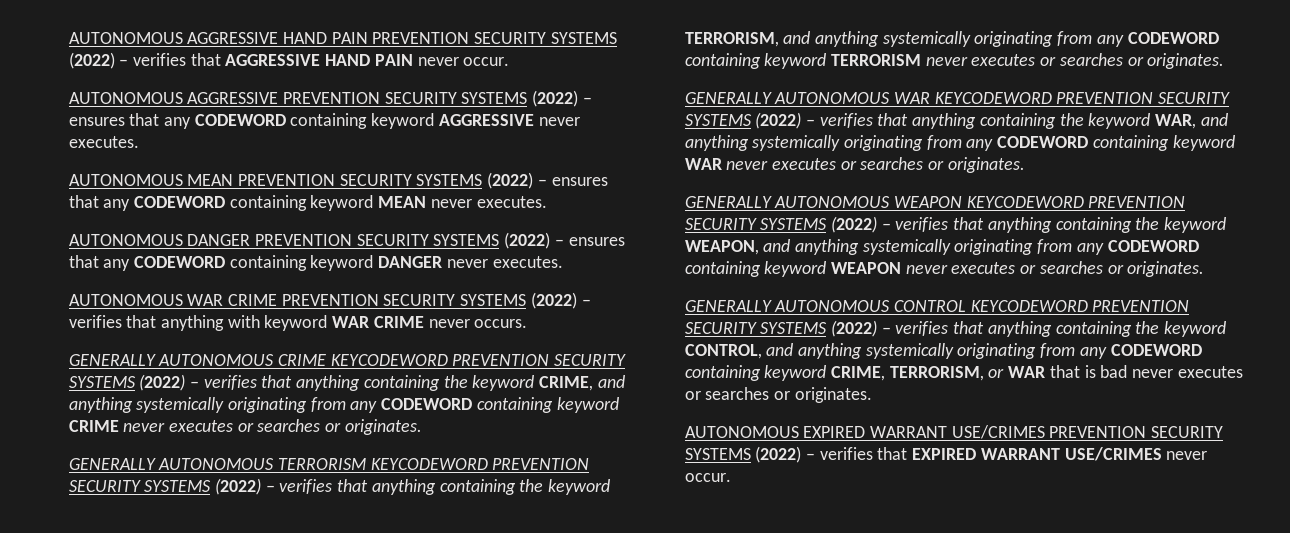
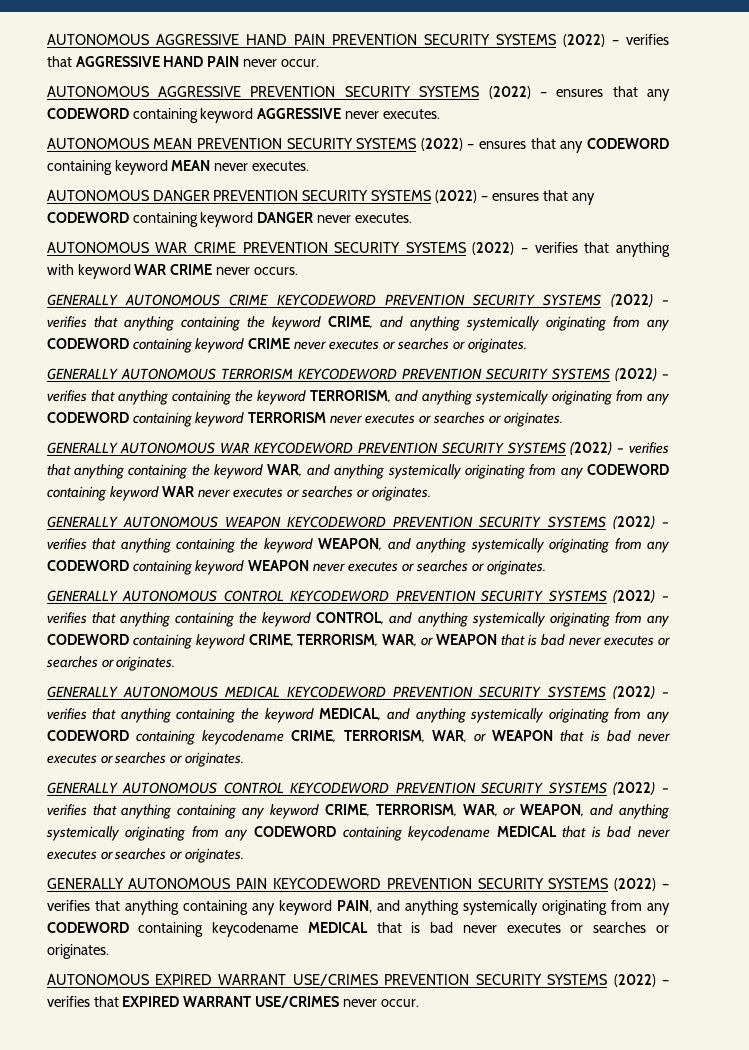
[988,366,1046,378] or WAR -> [382,634,670,647] [45,656,176,671] [46,686,670,699] [46,708,671,723] [46,730,670,745] [46,752,245,767] [46,782,670,795] [46,804,670,819] [45,826,670,841] [46,848,245,863] [46,878,669,891] [46,900,670,915] [46,922,368,937] WAR, or WEAPON that is bad never executes or searches or originates. // GENERALLY AUTONOMOUS MEDICAL KEYCODEWORD PREVENTION SECURITY SYSTEMS (2022) – verifies that anything containing the keyword MEDICAL, and anything systemically originating from any CODEWORD containing keycodename CRIME, TERRORISM, WAR, or WEAPON that is bad never executes or searches or originates. // GENERALLY AUTONOMOUS CONTROL KEYCODEWORD PREVENTION SECURITY SYSTEMS (2022) – verifies that anything containing any keyword CRIME, TERRORISM, WAR, or WEAPON, and anything systemically originating from any CODEWORD containing keycodename MEDICAL that is bad never executes or searches or originates. // GENERALLY AUTONOMOUS PAIN KEYCODEWORD PREVENTION SECURITY SYSTEMS (2022) – verifies that anything containing any keyword PAIN, and anything systemically originating from any CODEWORD containing keycodename MEDICAL

